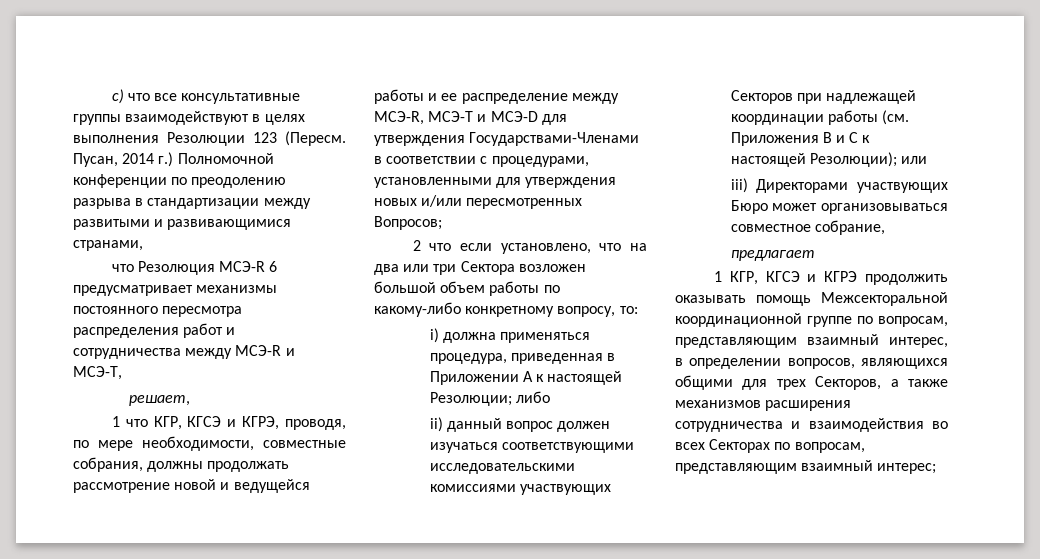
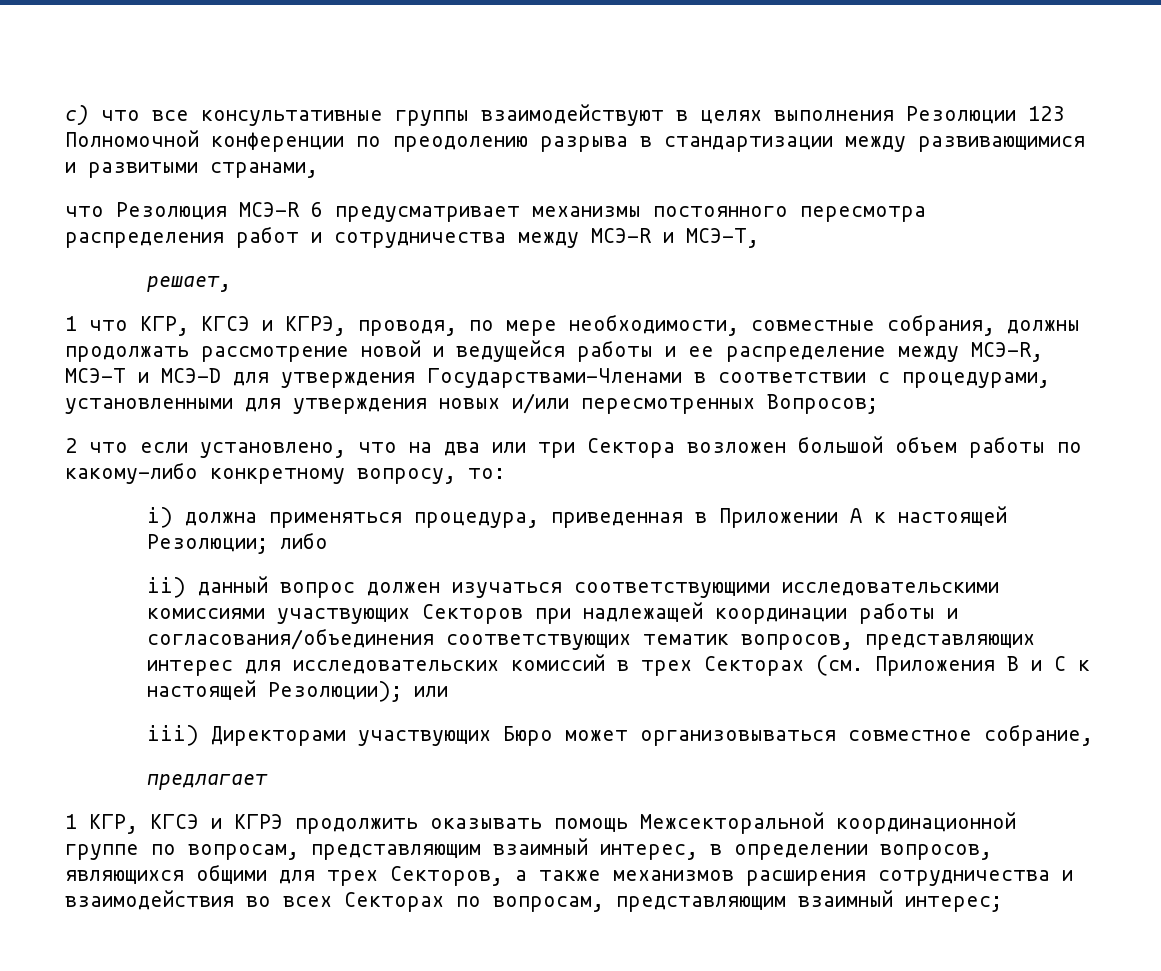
[285,131,346,146] [73,152,174,167] (Пересм. Пусан, 2014 г.) -> (1064, 113) none
[73,219,292,230] развитыми и развивающимися -> [918,136,1085,152] [65,162,198,178] развивающимися и развитыми
(878, 117) none -> [947,608,959,619] [147,628,1036,650] [147,654,805,676] и согласования/объединения соответствующих тематик вопросов, представляющих интерес для исследовательских комиссий в трех Секторах

